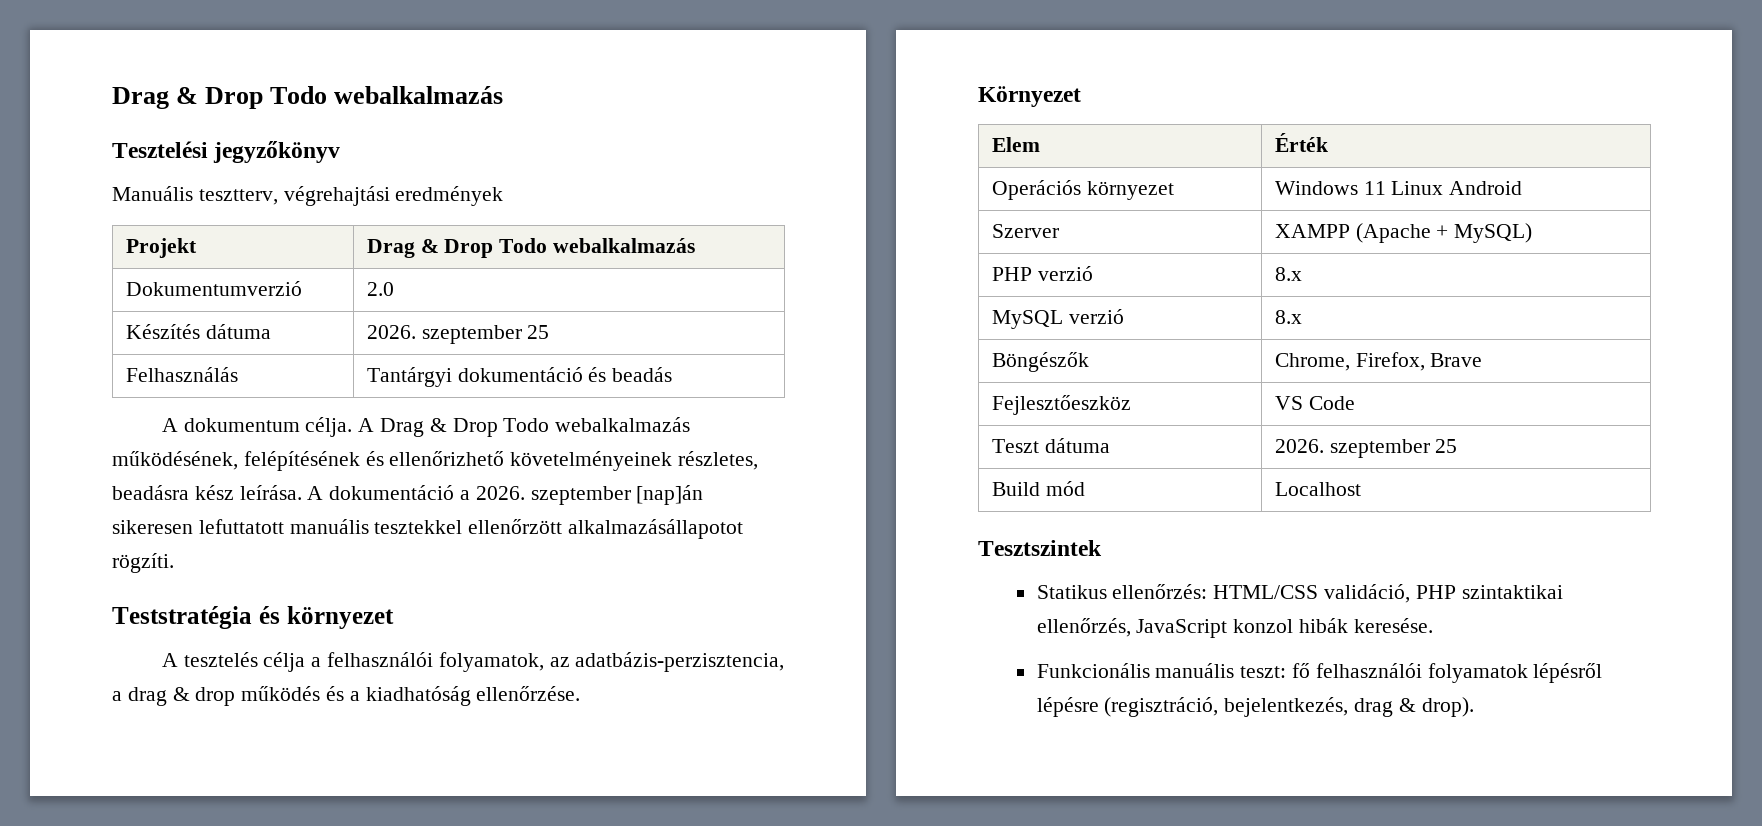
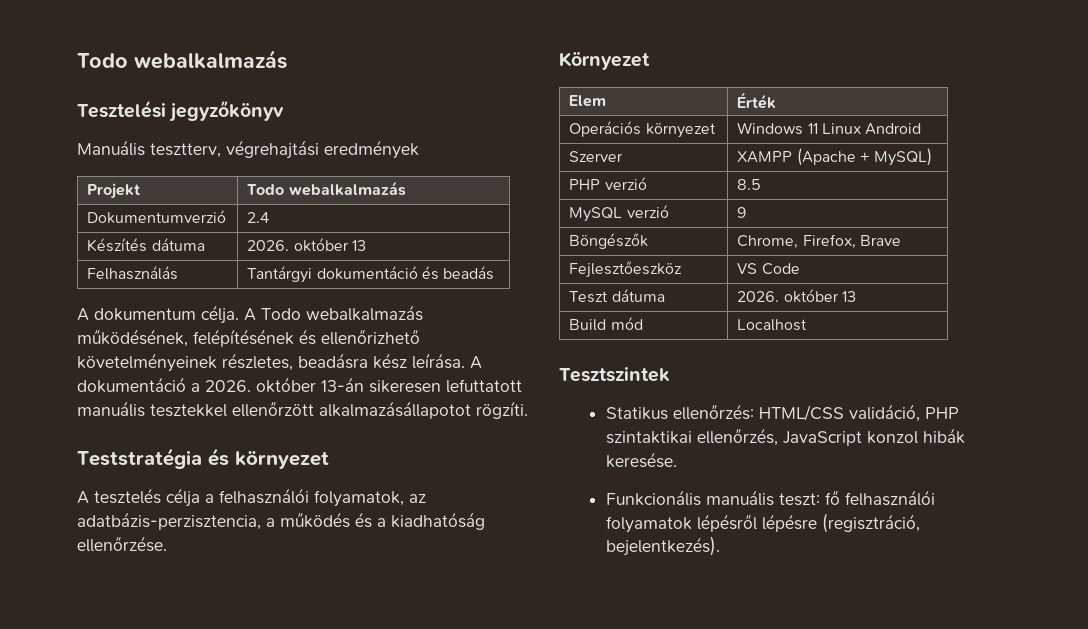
[112,87,264,109] Drag & Drop -> (77, 60) none
[366,239,494,258] Drag & Drop -> (141, 191) none
[366,282,394,296] 2.0 -> [247,212,270,223] 2.4
[421,325,550,344] szeptember 25 -> [293,238,366,252] október 13
[379,418,498,437] Drag & Drop -> (256, 314) none
[530,485,704,505] szeptember [nap]án -> [256,377,364,393] október 13-án
[127,687,236,706] drag & drop -> (275, 522) none
[1274,267,1302,281] 8.x -> [737,179,762,190] 8.5
[1274,310,1302,324] 8.x -> [737,207,747,218] 9
[1329,439,1458,458] szeptember 25 -> [783,289,856,303] október 13
[1224,697,1474,717] bejelentkezés, drag & drop). -> [605,536,720,556] bejelentkezés).

